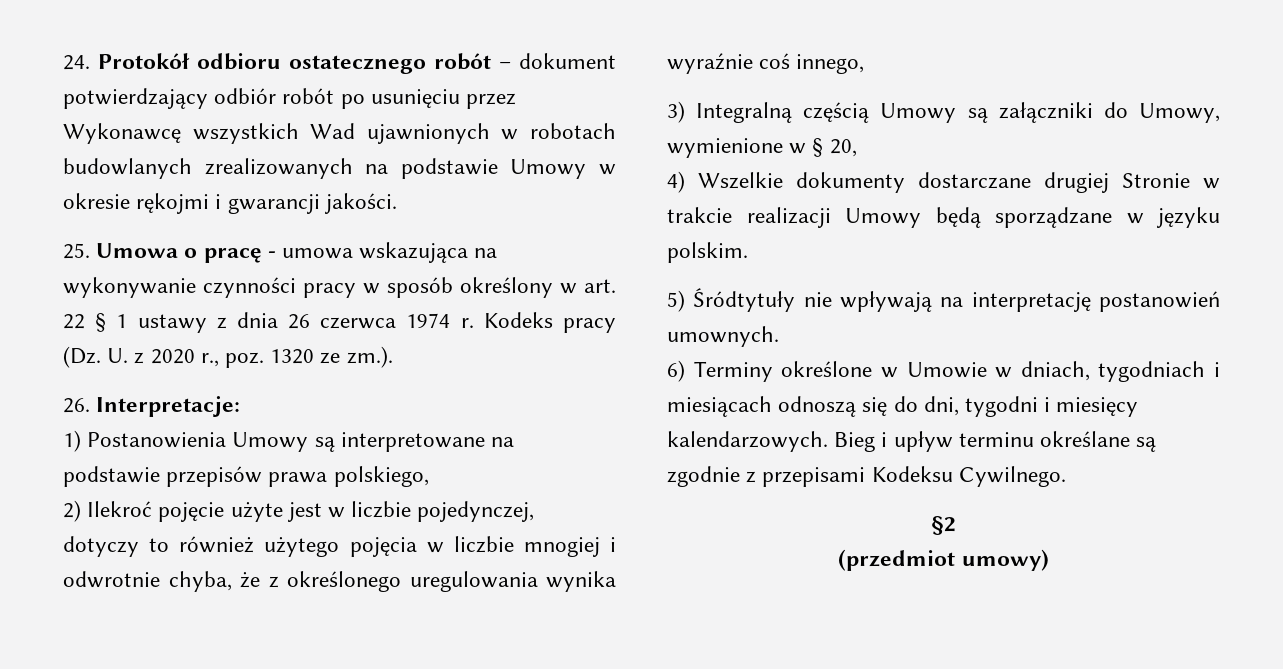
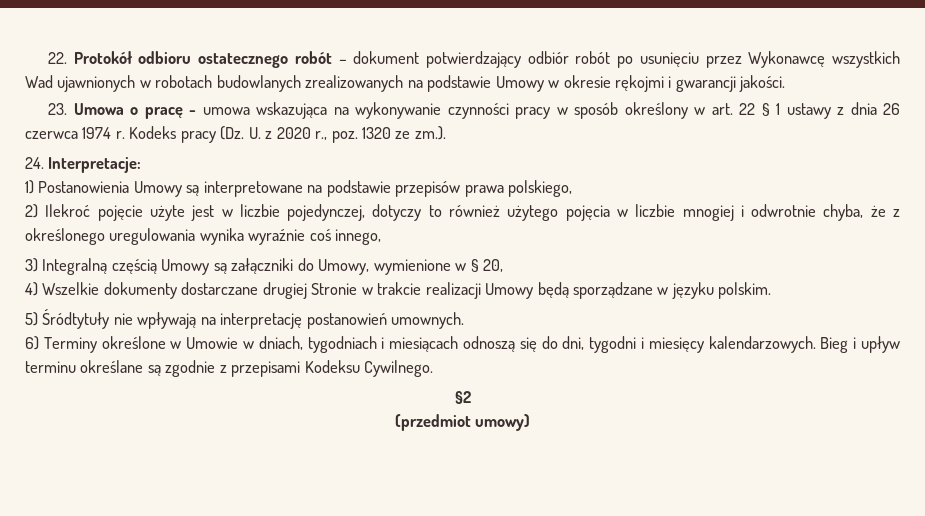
[63,55,90,70] 24. -> [48,52,68,64] 22.
[63,243,90,259] 25. -> [48,103,68,115] 23.
[63,398,90,413] 26. -> [25,157,44,169] 24.

